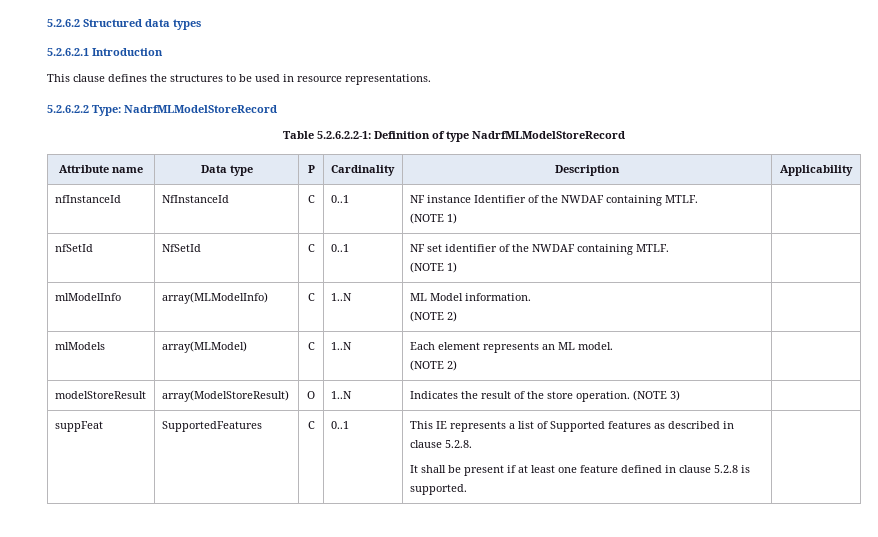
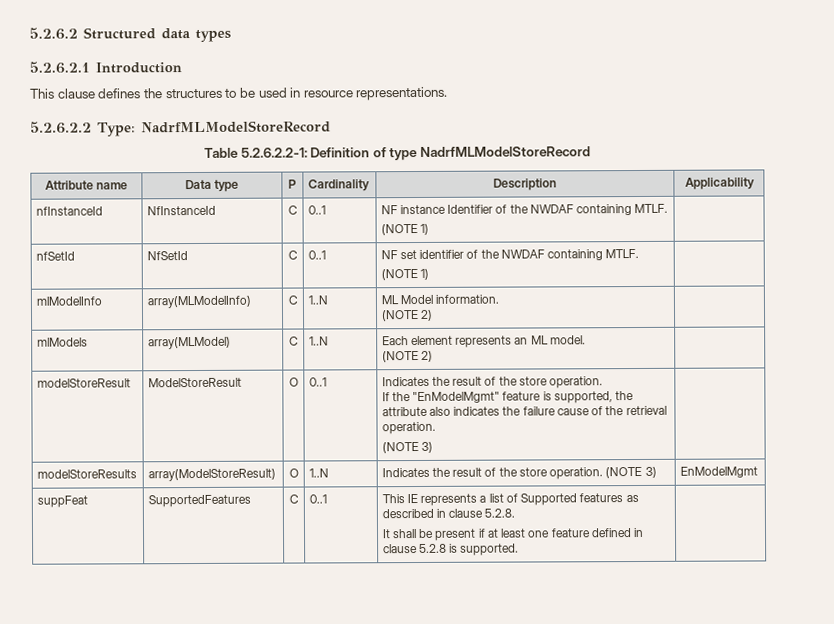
(146, 395) none -> [147,377,242,388] [288,377,299,387] [308,377,327,387] [381,376,604,389] [381,391,635,404] [381,405,667,417] [381,421,436,435] [381,441,434,454] [36,469,137,479] | ModelStoreResult | O | 0..1 | Indicates the result of the store operation. // If the "EnModelMgmt" feature is supported, the attribute also indicates the failure cause of the retrieval operation. // (NOTE 3) | // modelStoreResults
(680, 395) none -> [679,466,758,478] EnModelMgmt

